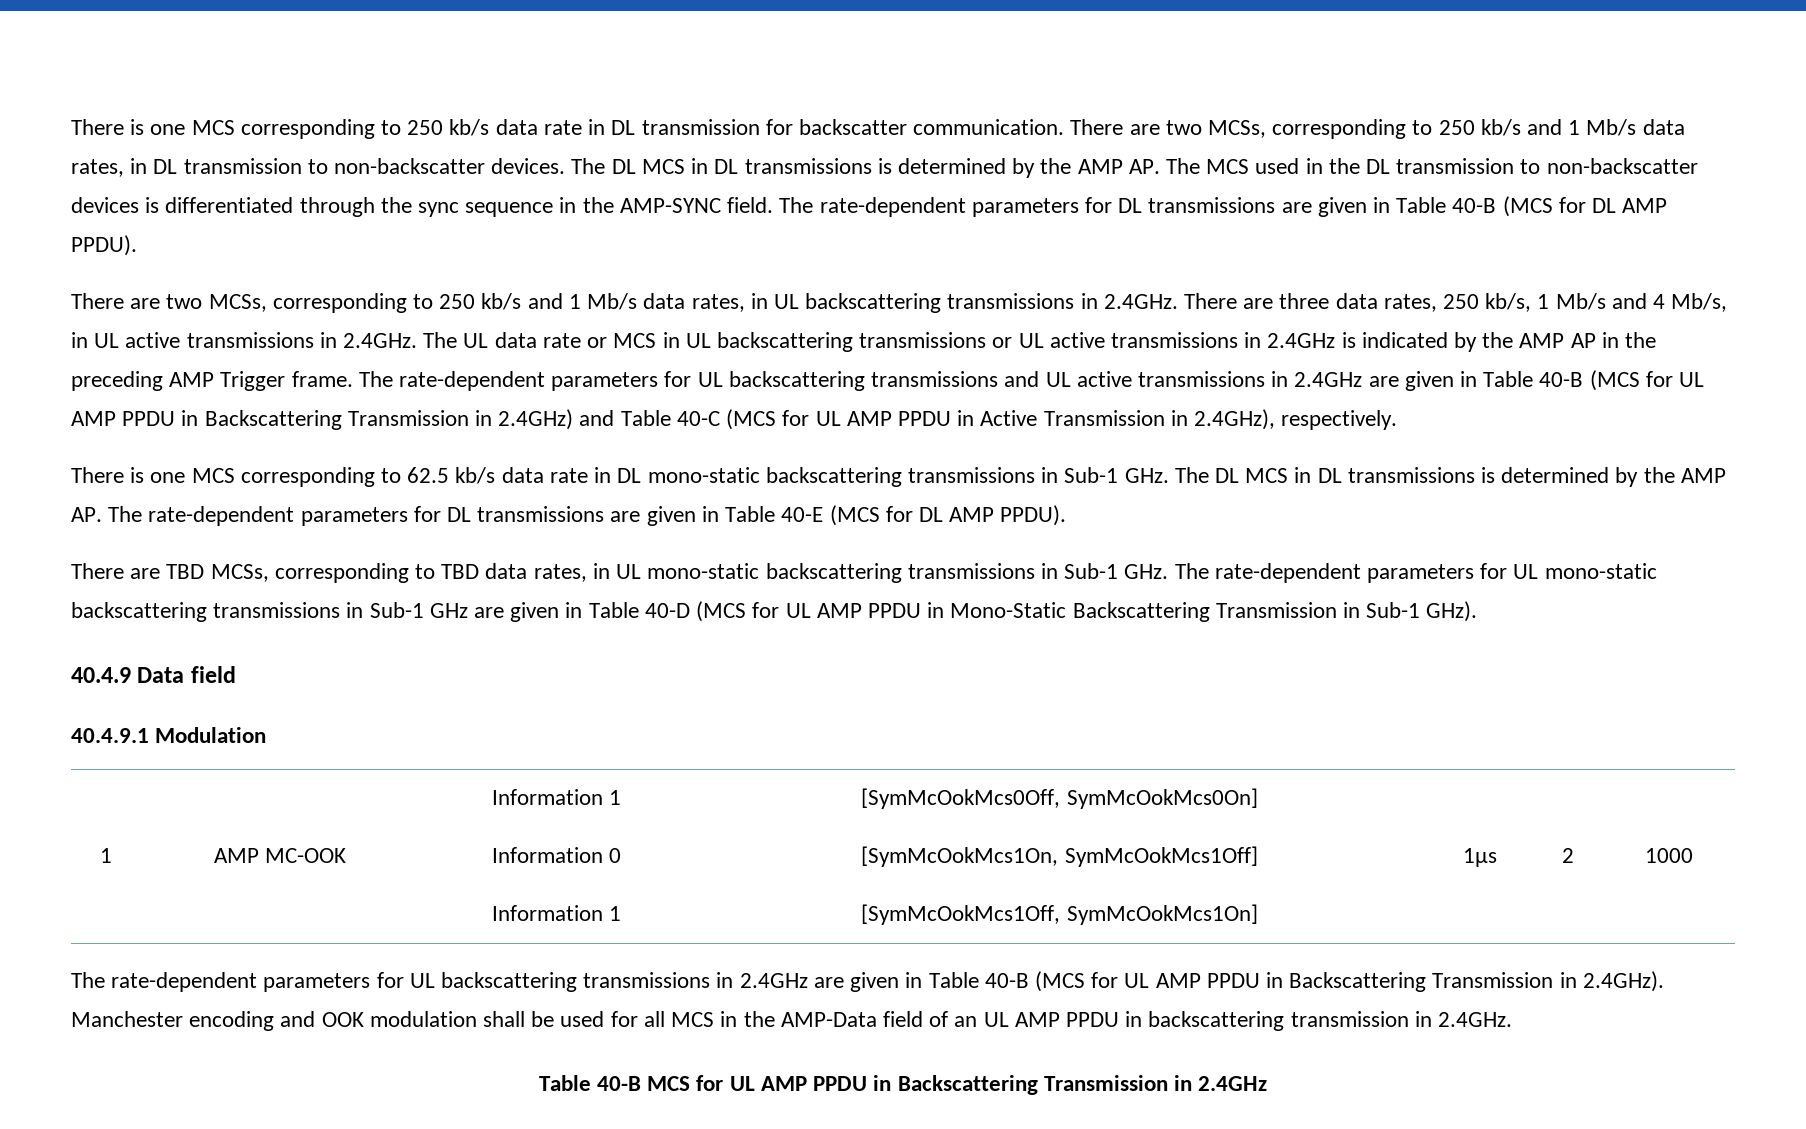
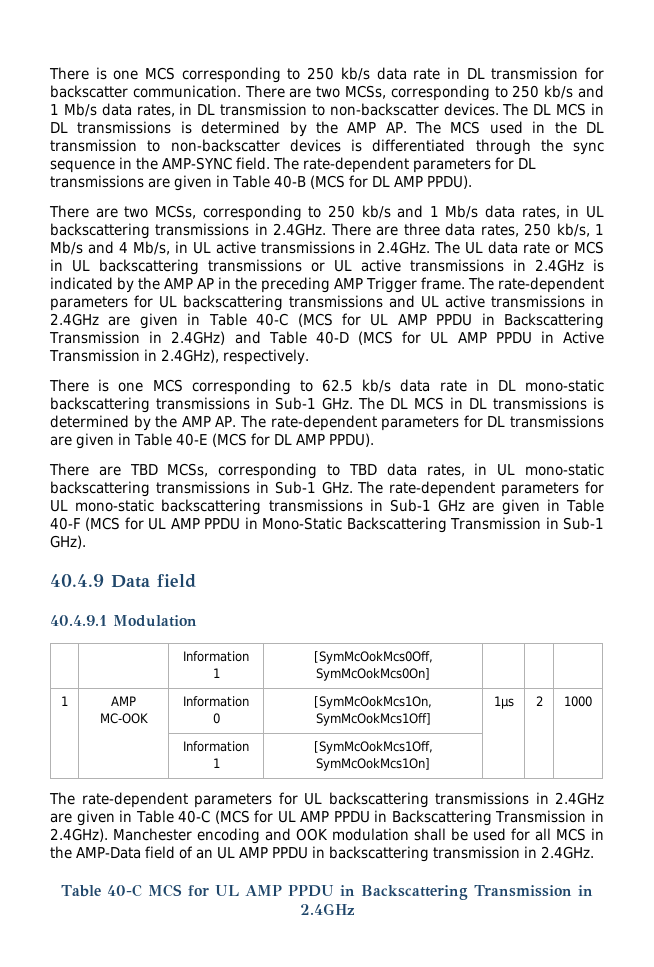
[1539,372,1584,387] 40-B -> [256,313,289,326] 40-C
[676,411,720,426] 40-C -> [315,331,349,344] 40-D
[644,603,690,618] 40-D -> [50,517,81,530] 40-F
[984,973,1029,988] 40-B -> [178,810,211,823] 40-C
[597,1076,642,1091] 40-B -> [106,884,142,897] 40-C

